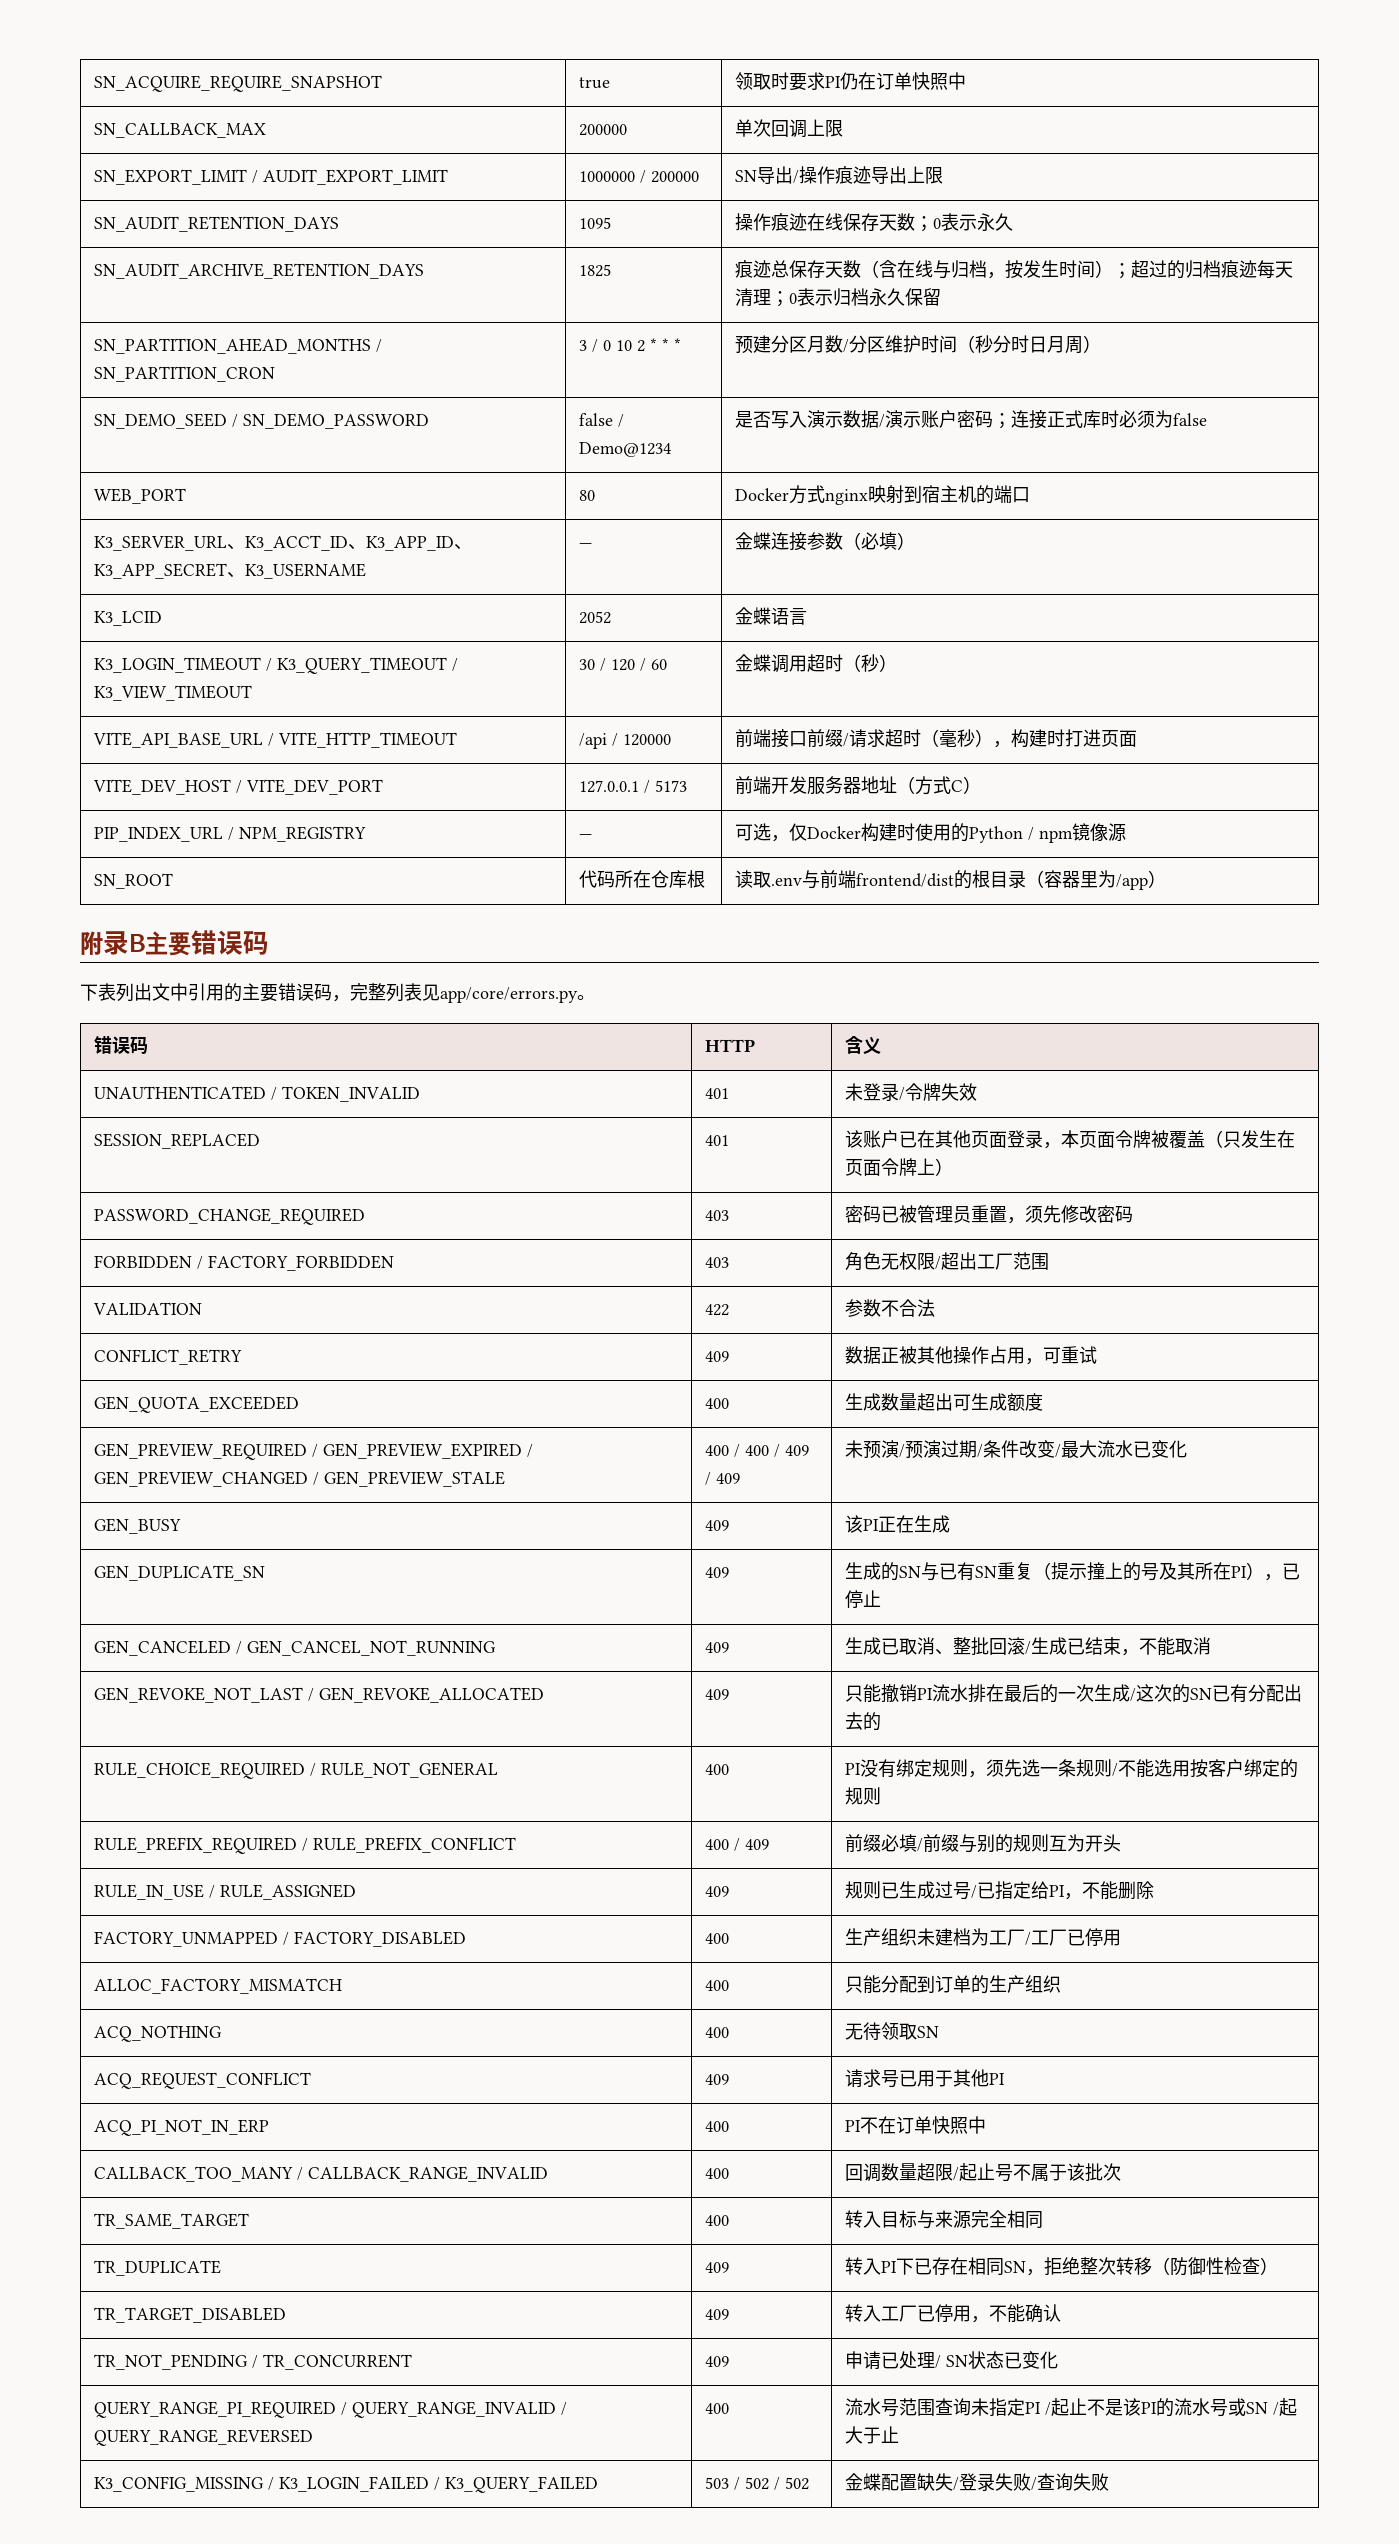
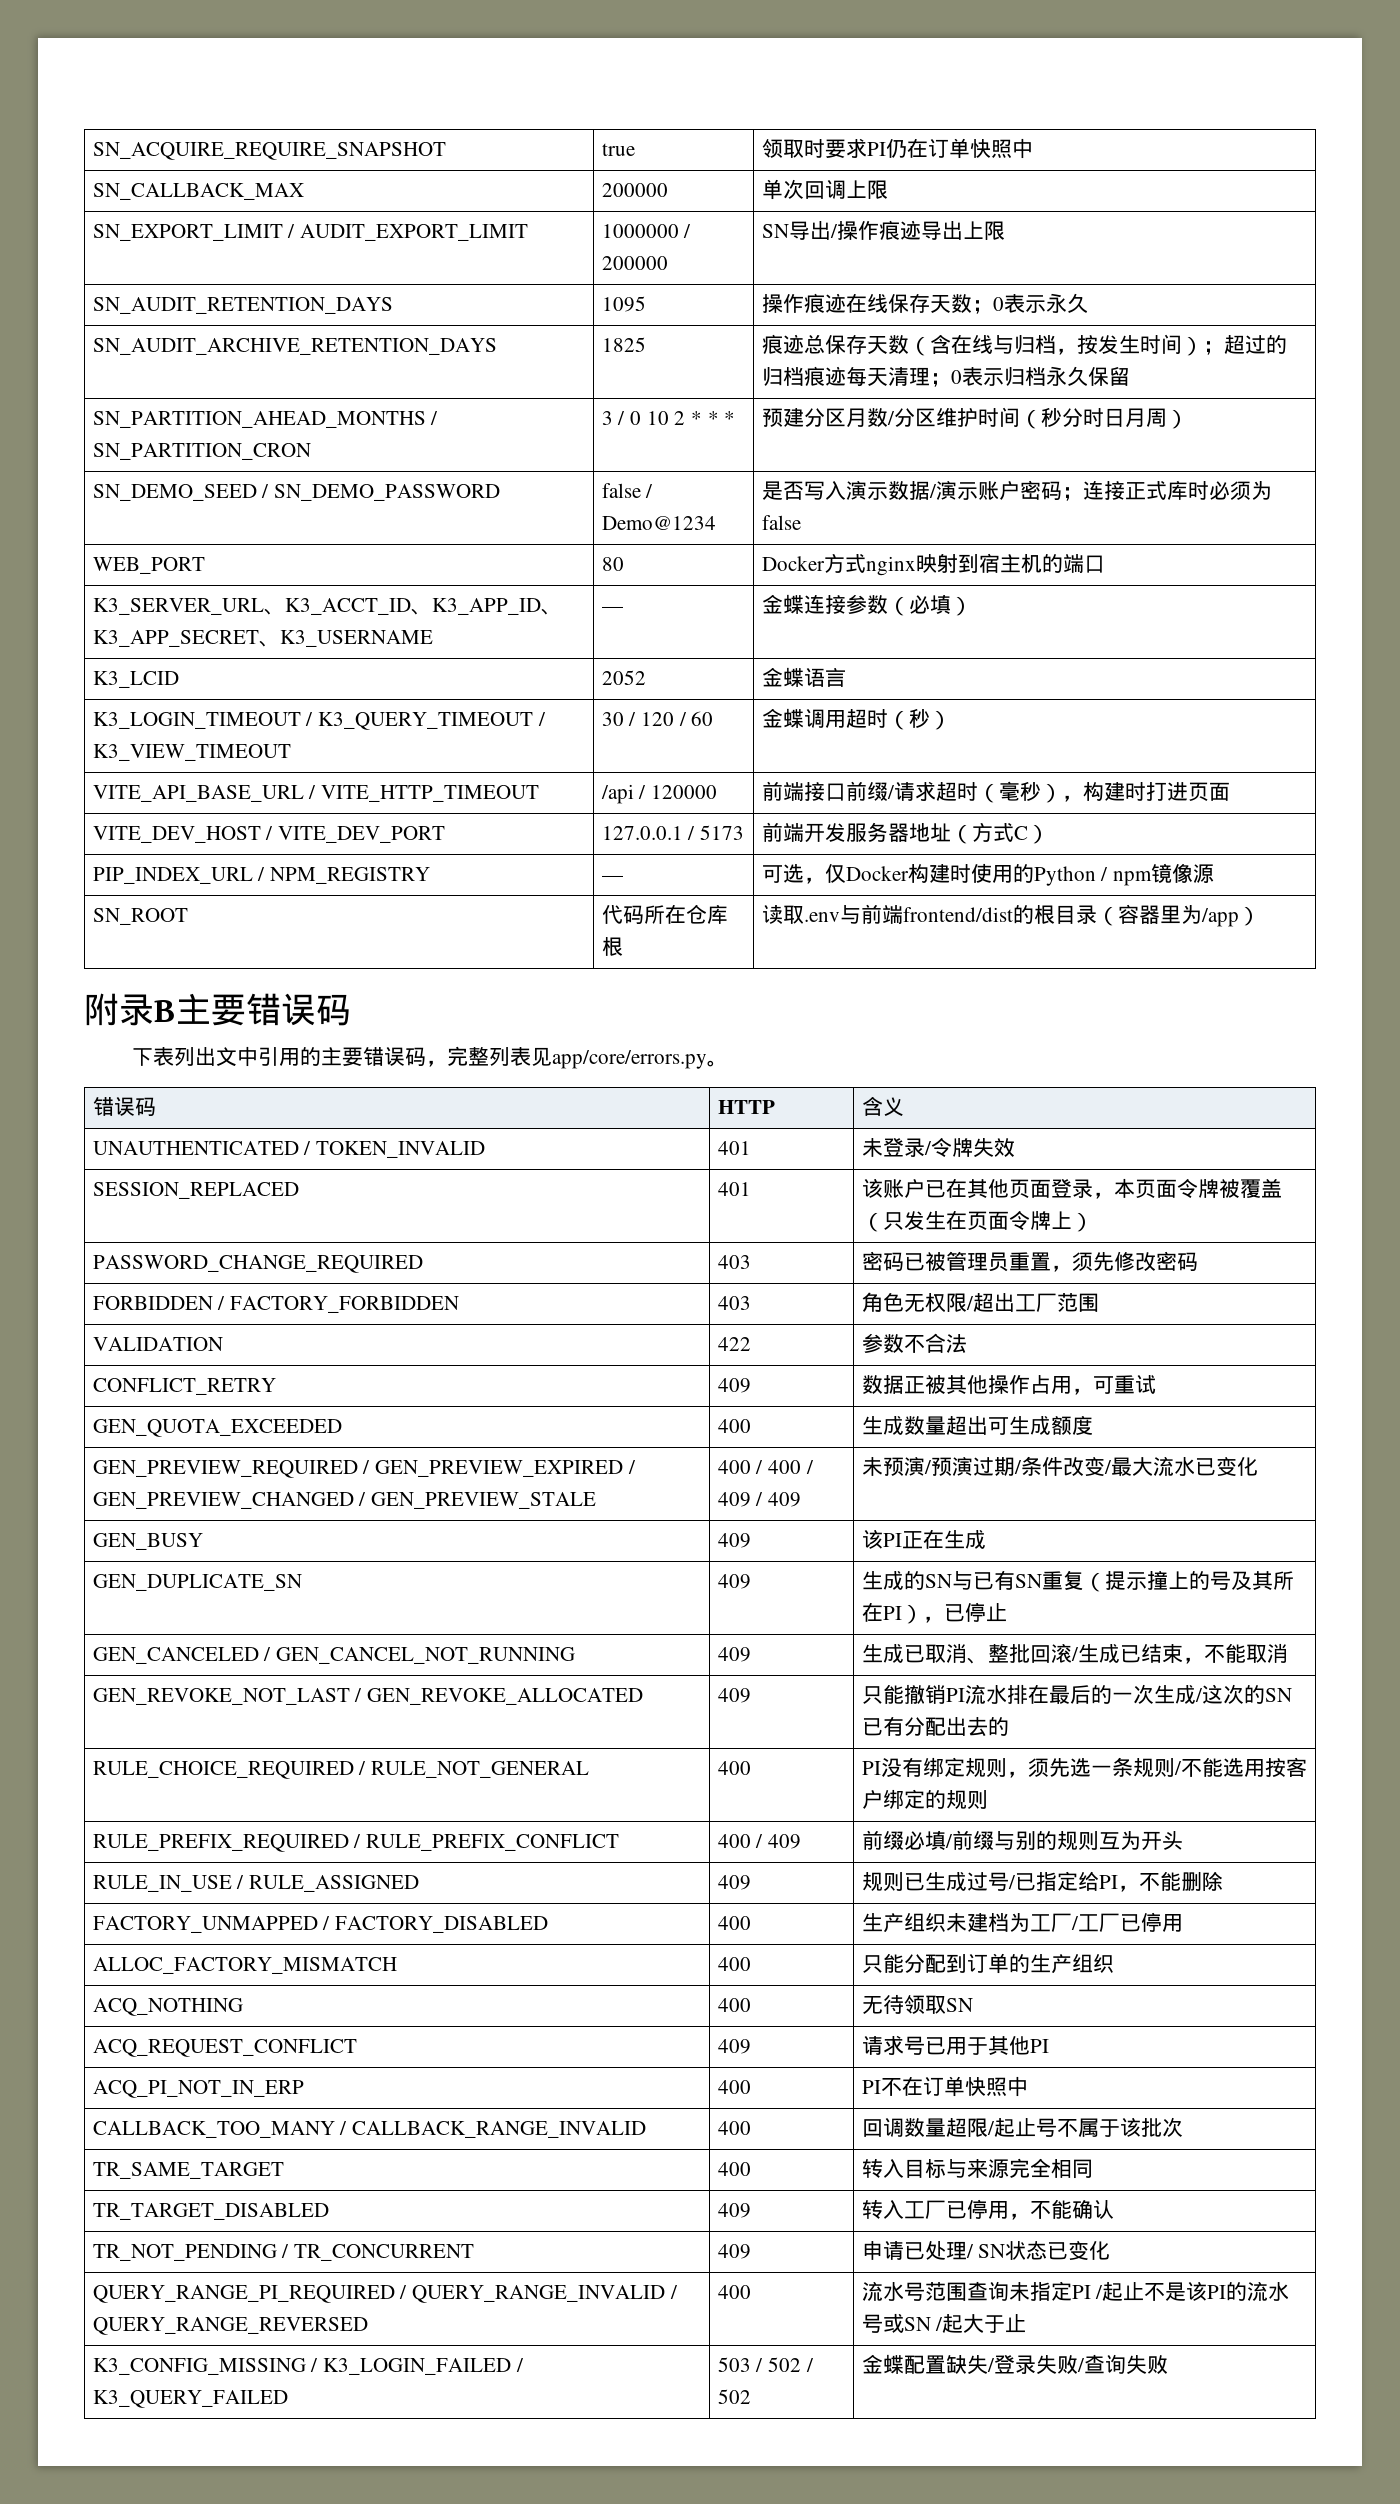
[93,2260,221,2276] [704,2262,729,2273] [844,2257,1278,2276] // TR_DUPLICATE | 409 | 转入PI下已存在相同SN，拒绝整次转移（防御性检查） -> (1093, 2169) none

